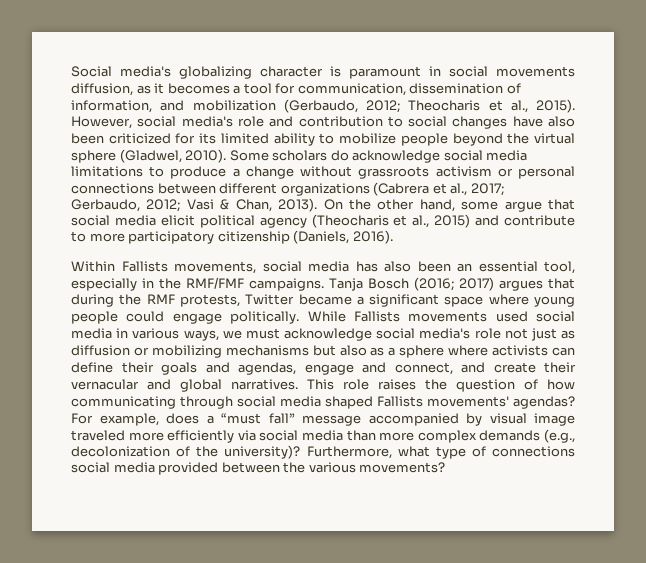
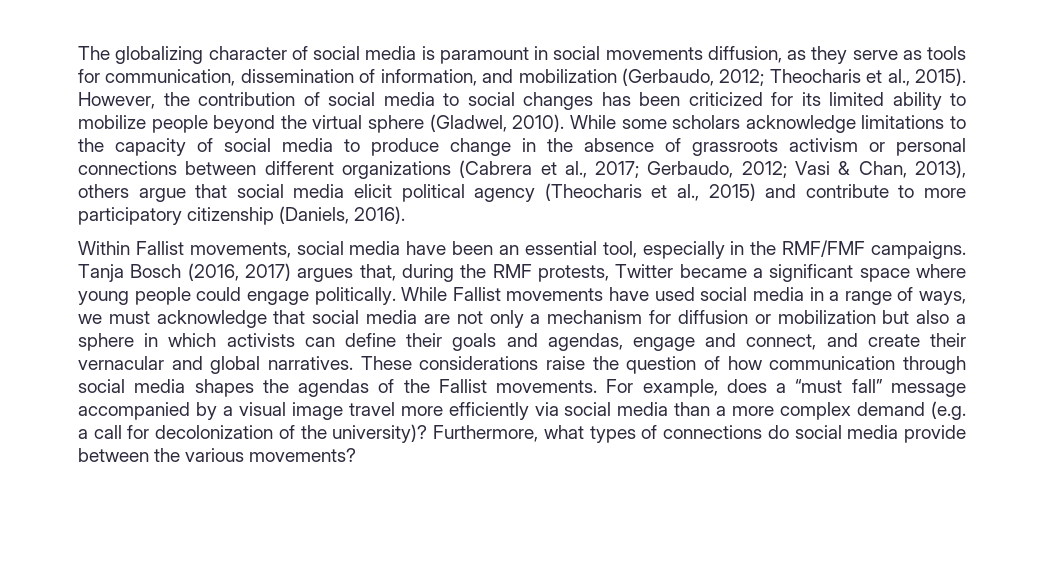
[71,66,323,79] Social media's globalizing character -> [78,46,417,64] The globalizing character of social media
[154,83,272,94] it becomes a tool -> [811,46,966,64] they serve as tools
[137,116,383,127] social media's role and contribution -> [163,92,435,106] the contribution of social media
[512,116,575,127] have also -> [601,92,631,106] has
[229,150,528,163] [71,166,143,177] Some scholars do acknowledge social media limitations -> [569,115,966,133] [78,138,333,156] While some scholars acknowledge limitations to the capacity of social media
[232,166,353,179] a change without -> [450,138,681,156] change in the absence of
[278,198,499,212] 2013). On the other hand, some -> [914,160,966,178] [78,184,129,198] 2013), others
[121,261,168,272] Fallists -> [135,241,184,255] Fallist
[355,261,411,272] has also -> [406,241,447,255] have
[414,277,454,291] (2016; -> [187,263,239,281] (2016,
[548,278,575,289] that -> [359,264,396,281] that,
[353,311,488,322] Fallists movements -> [452,287,649,301] Fallist movements have
[132,328,180,339] various -> [829,287,914,305] a range of
[376,328,576,341] [71,345,309,358] social media's role not just as diffusion or mobilizing mechanisms -> [273,310,876,328] that social media are not only a mechanism for diffusion or mobilization
[370,347,385,356] as -> (950, 317) none
[448,345,489,356] where -> [144,333,217,347] in which
[307,379,416,390] This role raises -> [360,356,585,370] These considerations raise
[71,396,176,409] communicating -> [769,356,896,370] communication
[325,396,575,409] shaped Fallists movements' agendas? -> [194,379,598,397] shapes the agendas of the Fallist movements.
(482, 419) none -> [222,406,233,416] a
[71,430,125,441] traveled -> [348,402,395,416] travel
(376, 435) none -> [716,406,727,416] a
[479,429,576,443] demands (e.g., -> [857,401,966,420] [78,425,150,439] demand (e.g. a call for
[435,446,466,459] type -> [589,426,636,443] types
[71,462,219,475] social media provided -> [767,425,967,443] do social media provide

